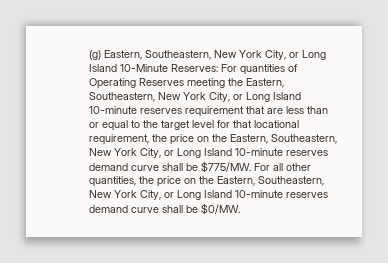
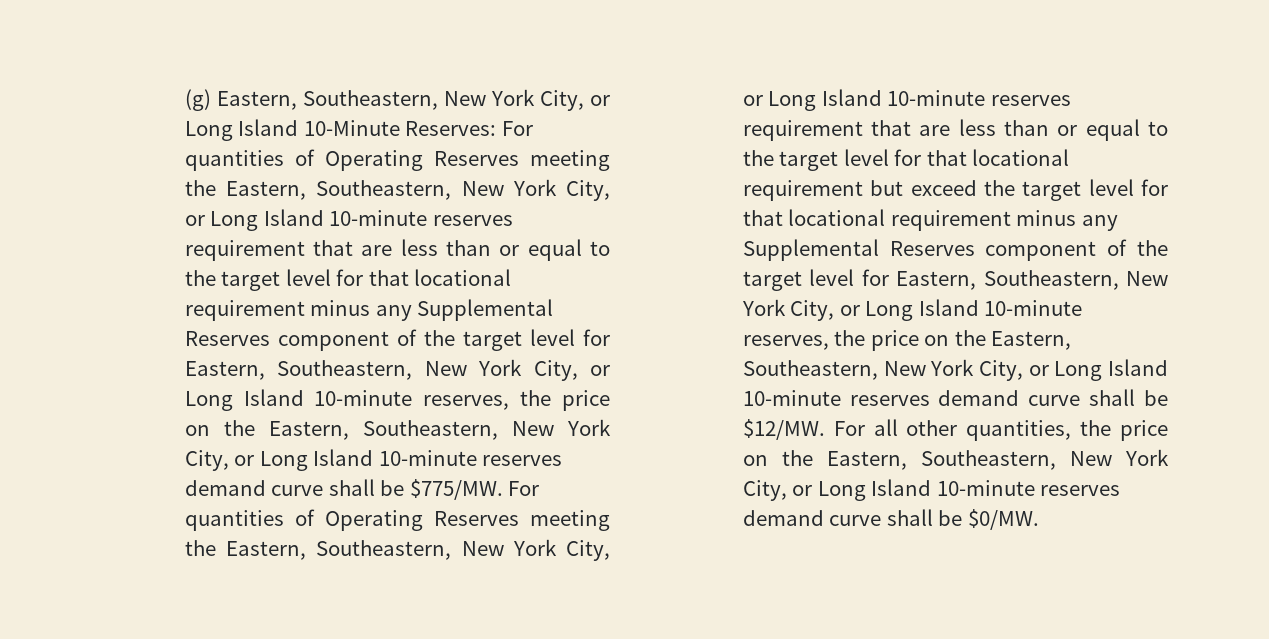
[88,134,149,145] requirement, -> [184,299,554,321] [184,329,610,351] [184,359,610,381] [184,389,510,411] requirement minus any Supplemental Reserves component of the target level for Eastern, Southeastern, New York City, or Long Island 10-minute reserves,
(270, 167) none -> [184,509,610,531] [184,539,610,561] [742,89,1071,111] [742,119,1168,141] [742,149,1070,171] [742,179,1168,201] [742,209,1118,231] [742,239,1168,261] [742,269,1168,291] [741,299,1083,321] [742,330,1072,351] [742,359,1168,381] [742,389,1168,406] [742,419,865,440] quantities of Operating Reserves meeting the Eastern, Southeastern, New York City, or Long Island 10-minute reserves requirement that are less than or equal to the target level for that locational requirement but exceed the target level for that locational requirement minus any Supplemental Reserves component of the target level for Eastern, Southeastern, New York City, or Long Island 10-minute reserves, the price on the Eastern, Southeastern, New York City, or Long Island 10-minute reserves demand curve shall be $12/MW. For

